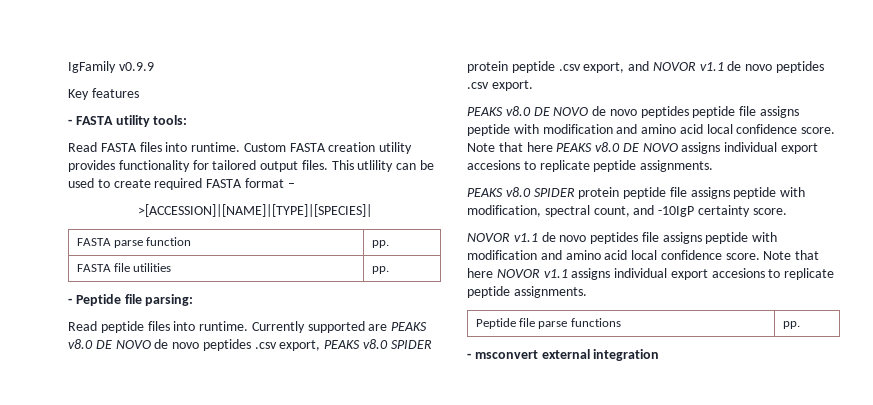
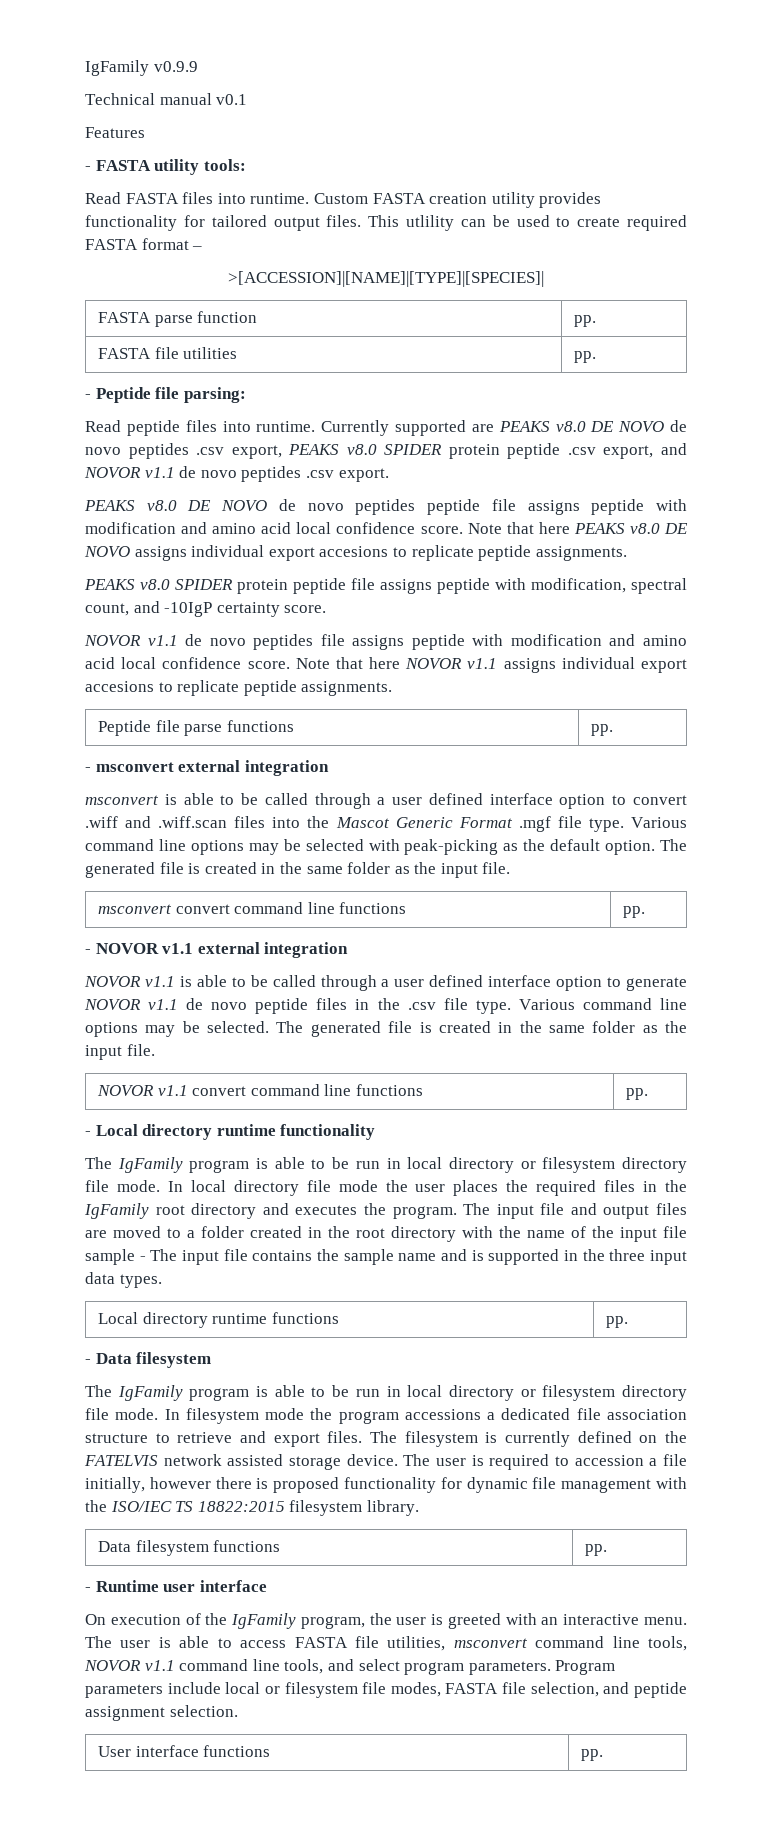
[68,88,139,100] Key features -> [85,93,248,105] [85,127,145,138] Technical manual v0.1 // Features
(660, 355) none -> [85,793,687,809] [85,816,687,832] [85,839,687,855] [85,862,511,878] [98,902,407,914] [623,906,646,918] [85,942,349,958] [84,975,687,991] [84,998,688,1014] [85,1021,687,1037] [85,1044,155,1060] [97,1084,424,1096] [626,1088,649,1100] [85,1124,376,1140] [85,1157,687,1173] [85,1180,688,1196] [84,1203,687,1219] [85,1226,687,1242] [85,1249,687,1265] [85,1272,162,1288] [98,1312,339,1328] [606,1316,629,1328] [85,1352,212,1368] [85,1385,687,1401] [85,1408,687,1424] [85,1431,687,1447] [84,1454,687,1470] [85,1477,687,1493] [85,1500,419,1516] [98,1540,281,1556] [585,1544,608,1556] [85,1580,267,1592] [85,1613,687,1629] [85,1636,687,1651] [84,1659,616,1675] [85,1682,687,1698] [85,1705,238,1721] [98,1745,271,1757] [581,1749,604,1761] // msconvert is able to be called through a user defined interface option to convert .wiff and .wiff.scan files into the Mascot Generic Format .mgf file type. Various command line options may be selected with peak-picking as the default option. The generated file is created in the same folder as the input file. // msconvert convert command line functions | pp. // - NOVOR v1.1 external integration // NOVOR v1.1 is able to be called through a user defined interface option to generate NOVOR v1.1 de novo peptide files in the .csv file type. Various command line options may be selected. The generated file is created in the same folder as the input file. // NOVOR v1.1 convert command line functions | pp. // - Local directory runtime functionality // The IgFamily program is able to be run in local directory or filesystem directory file mode. In local directory file mode the user places the required files in the IgFamily root directory and executes the program. The input file and output files are moved to a folder created in the root directory with the name of the input file sample - The input file contains the sample name and is supported in the three input data types. // Local directory runtime functions | pp. // - Data filesystem // The IgFamily program is able to be run in local directory or filesystem directory file mode. In filesystem mode the program accessions a dedicated file association structure to retrieve and export files. The filesystem is currently defined on the FATELVIS network assisted storage device. The user is required to accession a file initially, however there is proposed functionality for dynamic file management with the ISO/IEC TS 18822:2015 filesystem library. // Data filesystem functions | pp. // - Runtime user interface // On execution of the IgFamily program, the user is greeted with an interactive menu. The user is able to access FASTA file utilities, msconvert command line tools, NOVOR v1.1 command line tools, and select program parameters. Program parameters include local or filesystem file modes, FASTA file selection, and peptide assignment selection. // User interface functions | pp.

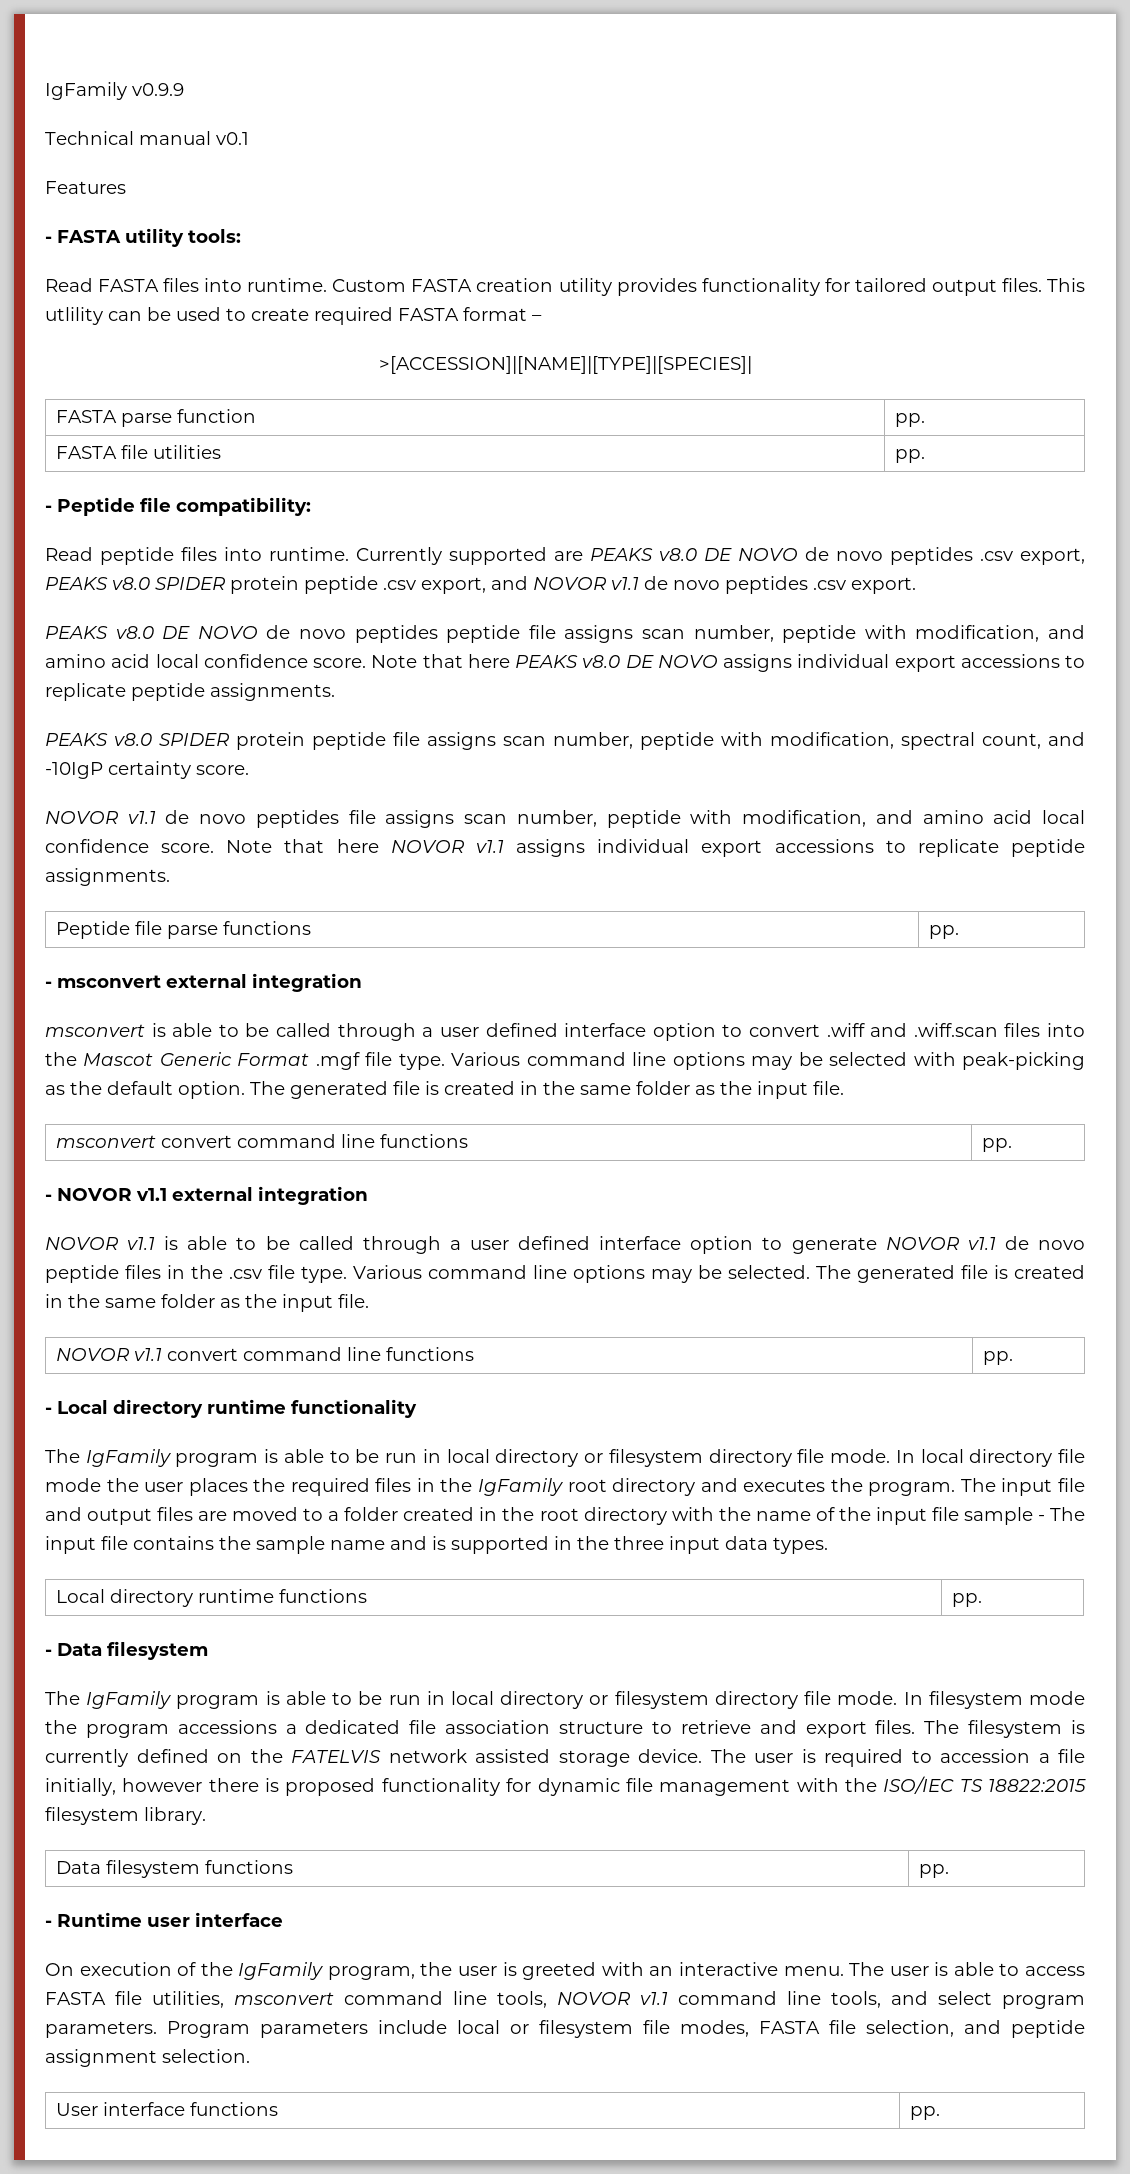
[183,387,246,403] parsing: -> [176,497,311,516] compatibility:
[591,499,688,515] [85,522,176,534] peptide with modification -> [642,625,1040,643] scan number, peptide with modification,
[319,546,389,557] accesions -> [960,654,1060,668] accessions
(432, 586) none -> [503,732,633,749] scan number,
[411,634,602,650] peptide with modification -> [464,810,867,828] scan number, peptide with modification,
[85,681,154,692] accesions -> [774,839,874,853] accessions

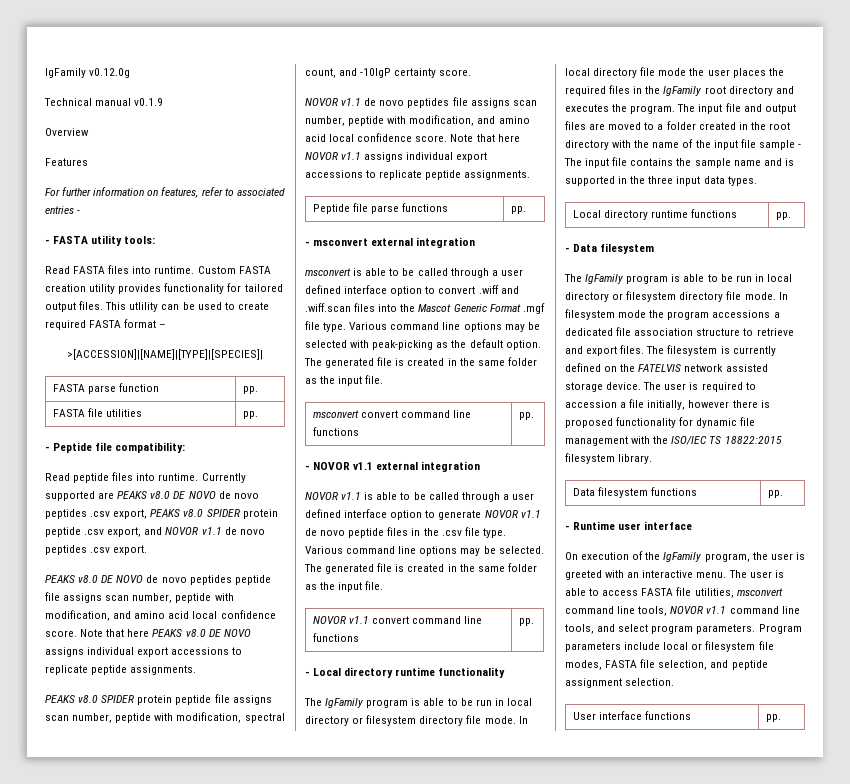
[45,82,184,100] IgFamily v0.9.9 -> [45,68,131,78] IgFamily v0.12.0g
[216,132,249,145] v0.1 -> [134,98,164,106] [45,128,89,136] v0.1.9 // Overview
(126, 187) none -> [45,187,285,198] [45,206,81,214] // For further information on features, refer to associated entries -

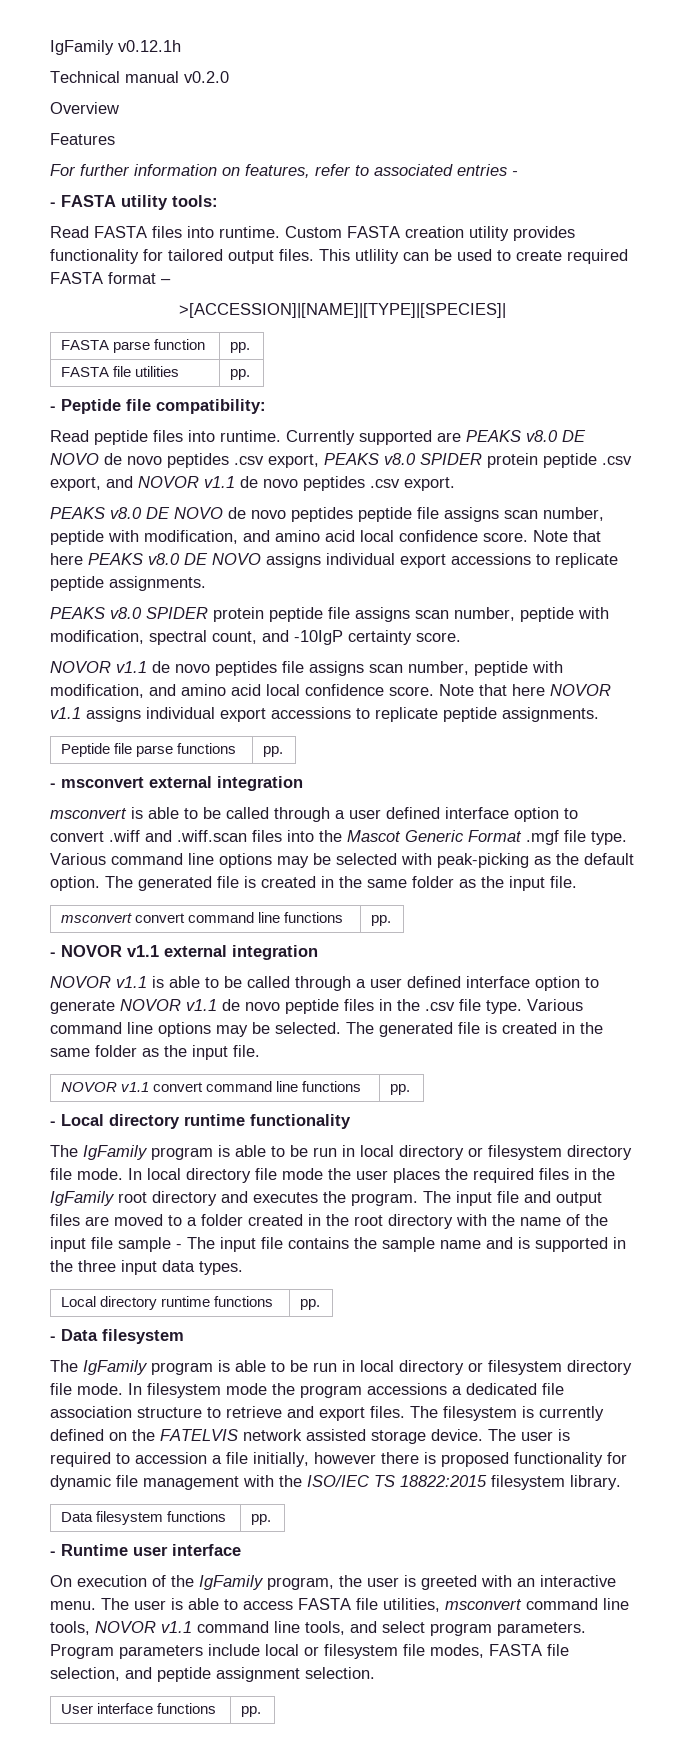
[45,68,131,78] IgFamily v0.12.0g -> [50,40,181,55] IgFamily v0.12.1h
[134,98,164,106] v0.1.9 -> [184,71,229,83] v0.2.0

